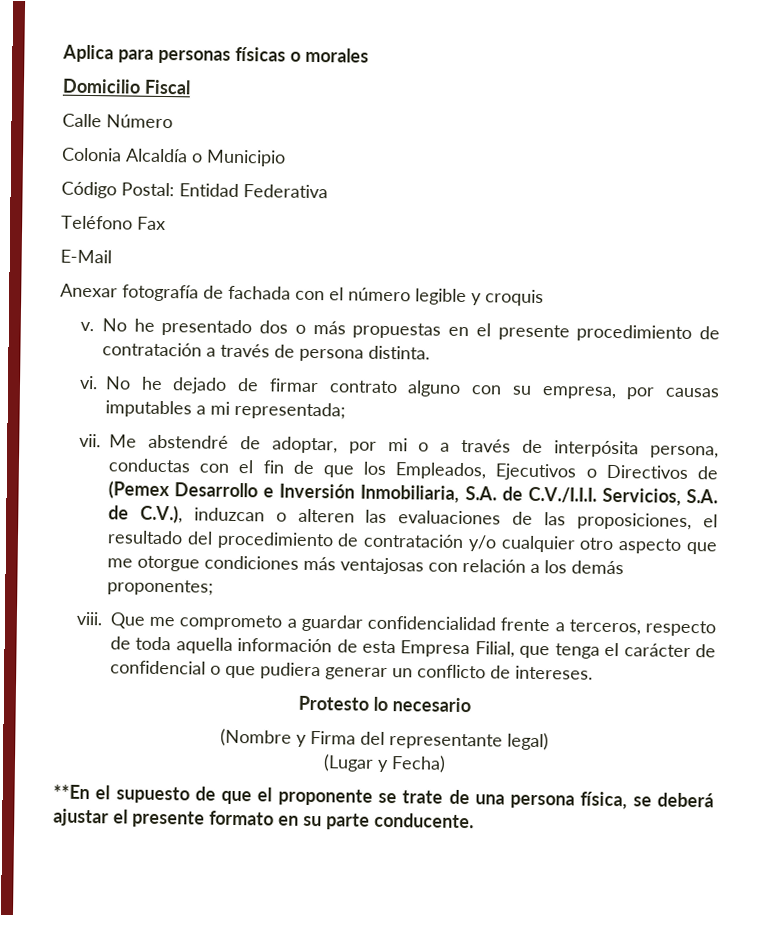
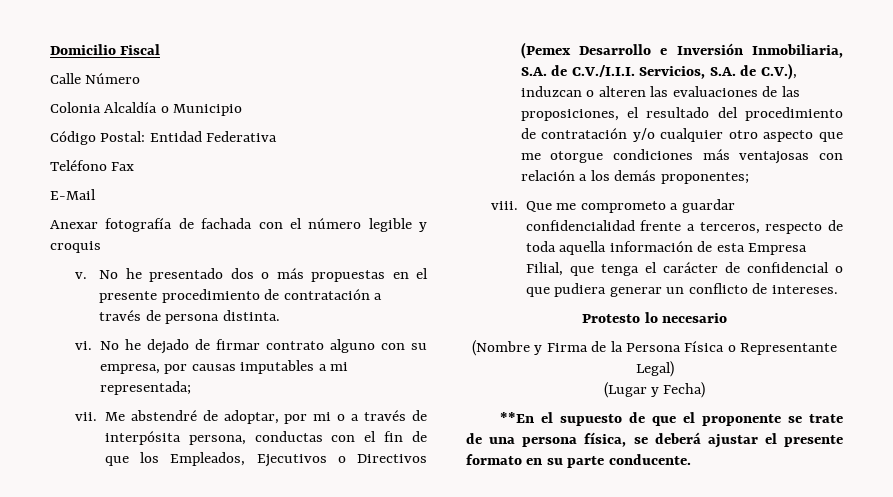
[62,44,369,64] Aplica para personas físicas o morales // -> (50, 49) none
[697,466,718,480] de -> (428, 458) none
[360,731,549,751] del representante legal) -> [591,341,838,355] [635,361,674,377] de la Persona Física o Representante Legal)

